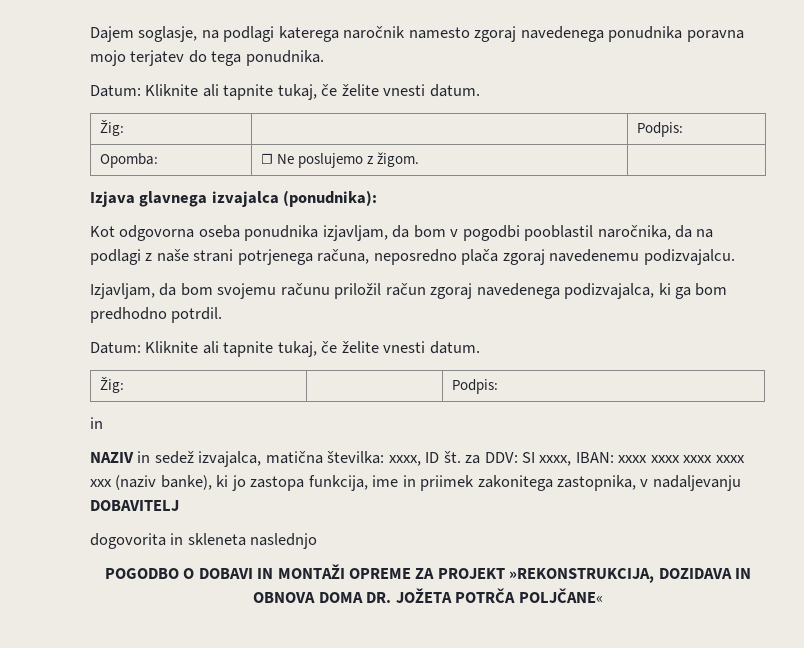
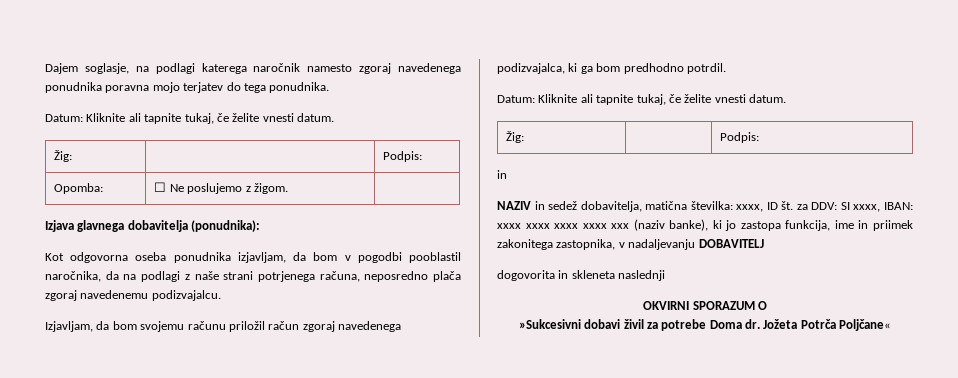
[211,191,279,207] izvajalca -> [127,220,188,232] dobavitelja
[198,451,262,467] izvajalca, -> [580,201,642,212] dobavitelja,
[250,533,318,549] [104,564,752,583] [253,588,603,603] naslednjo // POGODBO O DOBAVI IN MONTAŽI OPREME ZA PROJEKT »REKONSTRUKCIJA, DOZIDAVA IN OBNOVA DOMA DR. JOŽETA POTRČA POLJČANE« -> [618,270,666,281] [643,301,767,310] [518,319,892,331] naslednji // OKVIRNI SPORAZUM O // »Sukcesivni dobavi živil za potrebe Doma dr. Jožeta Potrča Poljčane«

